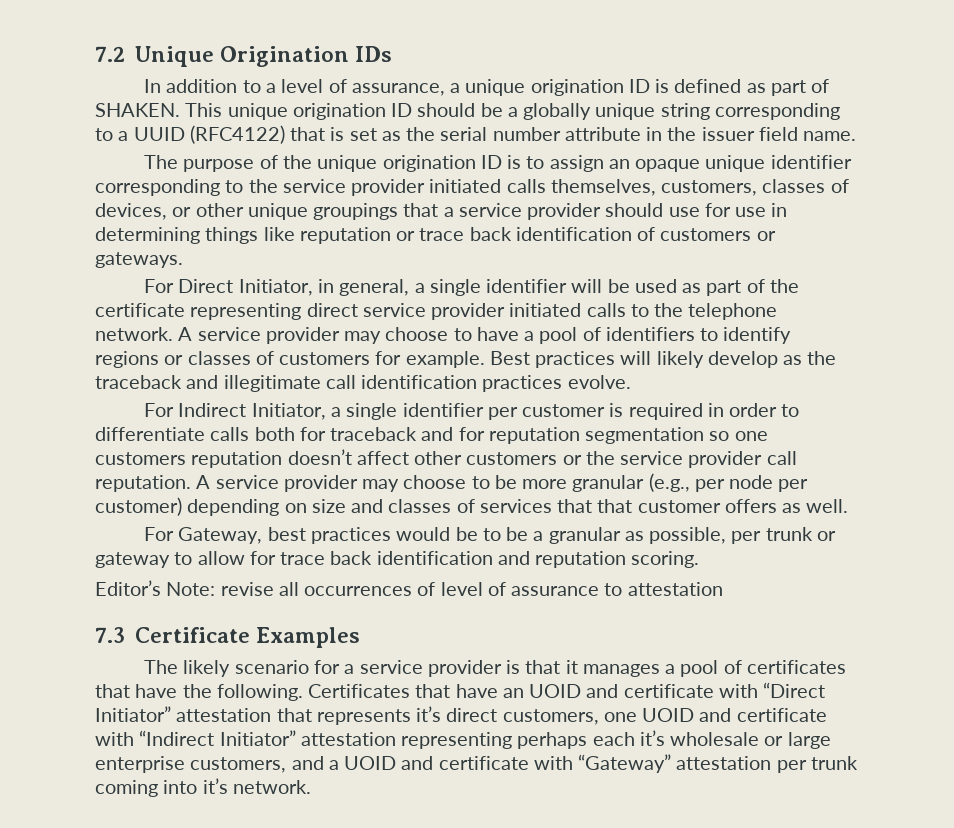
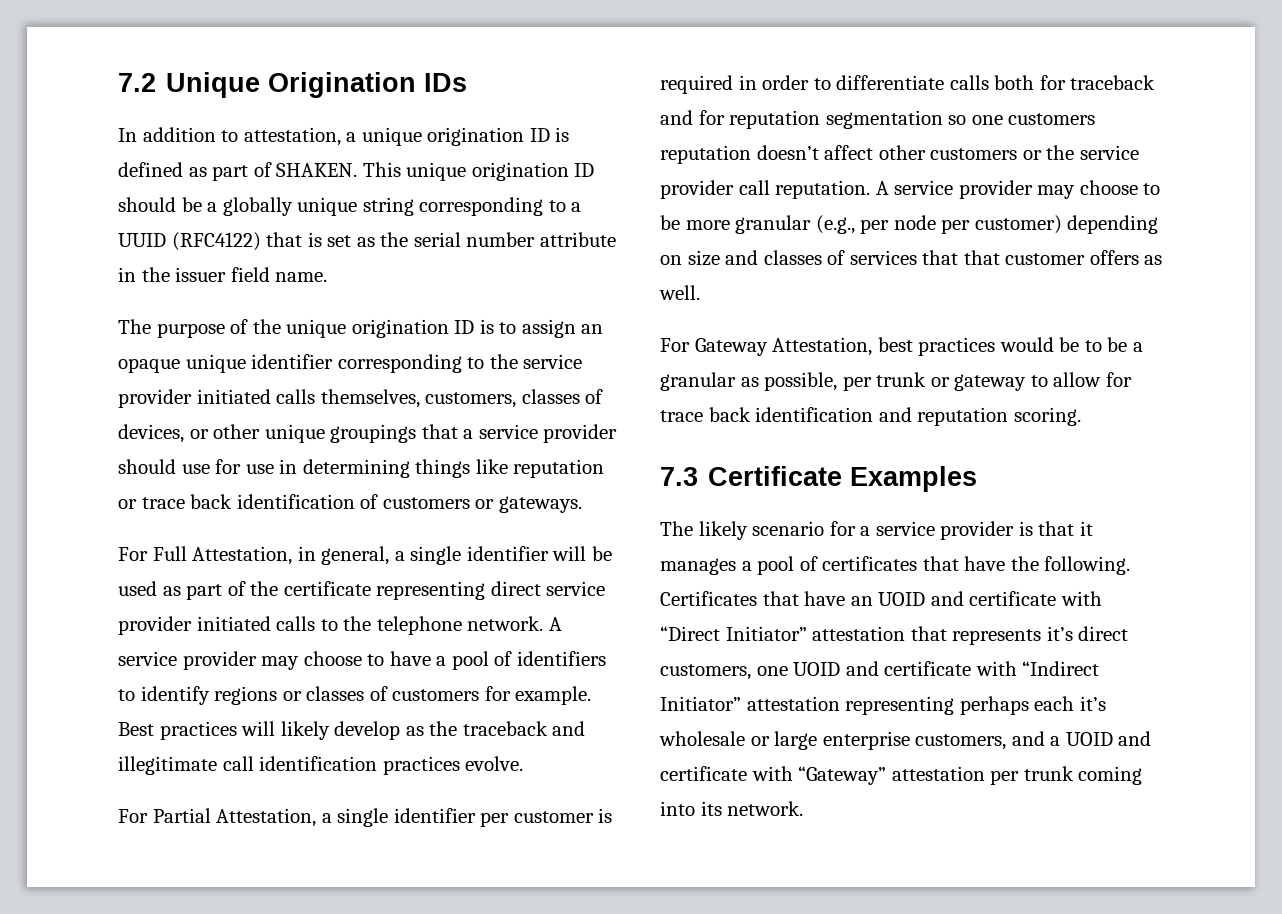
[265,79,445,96] a level of assurance, -> [243,127,341,146] attestation,
[178,279,313,296] Direct Initiator, -> [152,546,293,565] Full Attestation,
[178,403,326,420] Indirect Initiator, -> [152,808,317,827] Partial Attestation,
[178,527,263,544] Gateway, -> [694,337,873,356] Gateway Attestation,
[95,580,723,596] // Editor’s Note: revise all occurrences of level of assurance to attestation -> (1081, 416) none
[202,778,228,794] it’s -> [700,801,722,816] its

